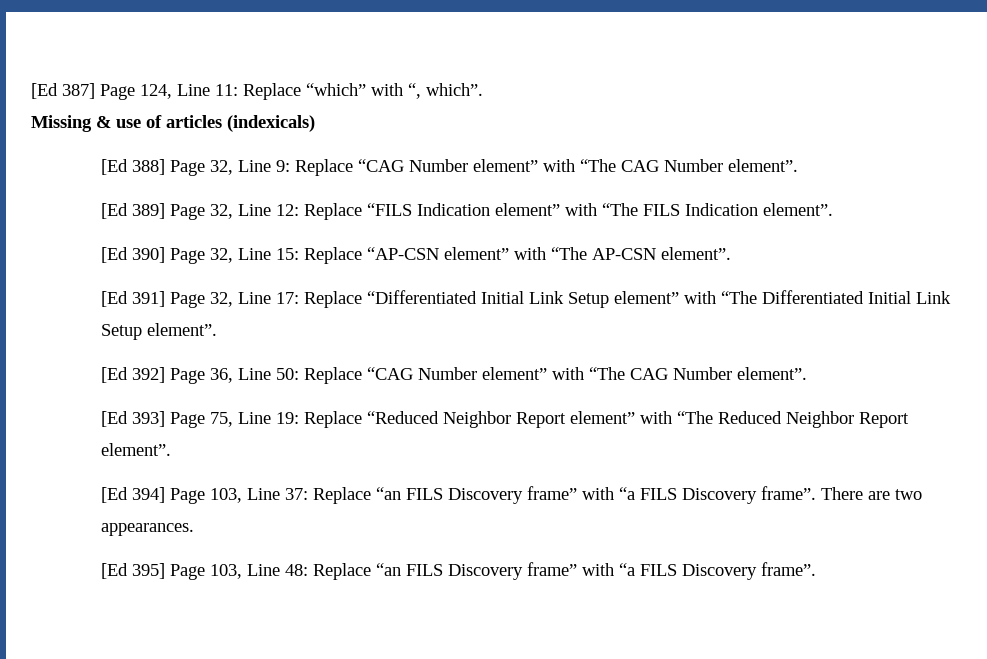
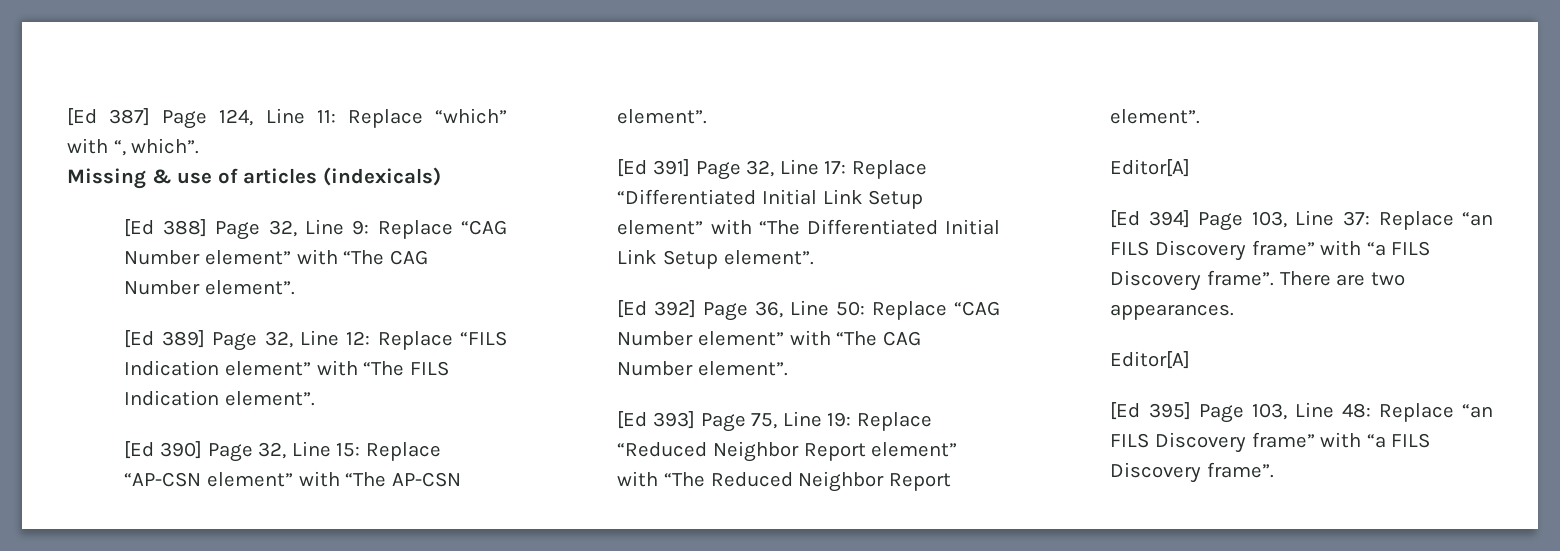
(171, 449) none -> [1110,159,1191,177] // Editor[A]
(194, 529) none -> [1110,351,1191,369] // Editor[A]

